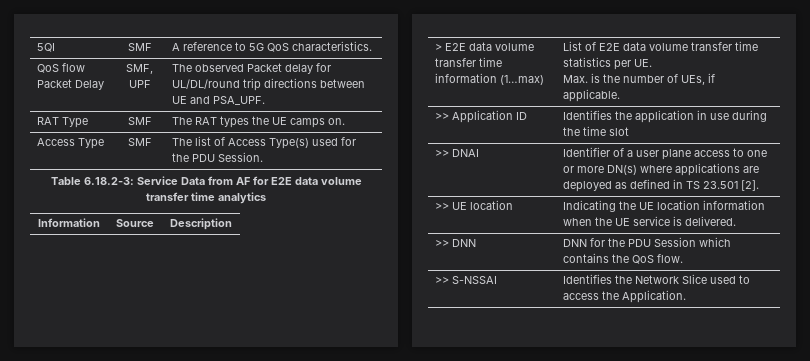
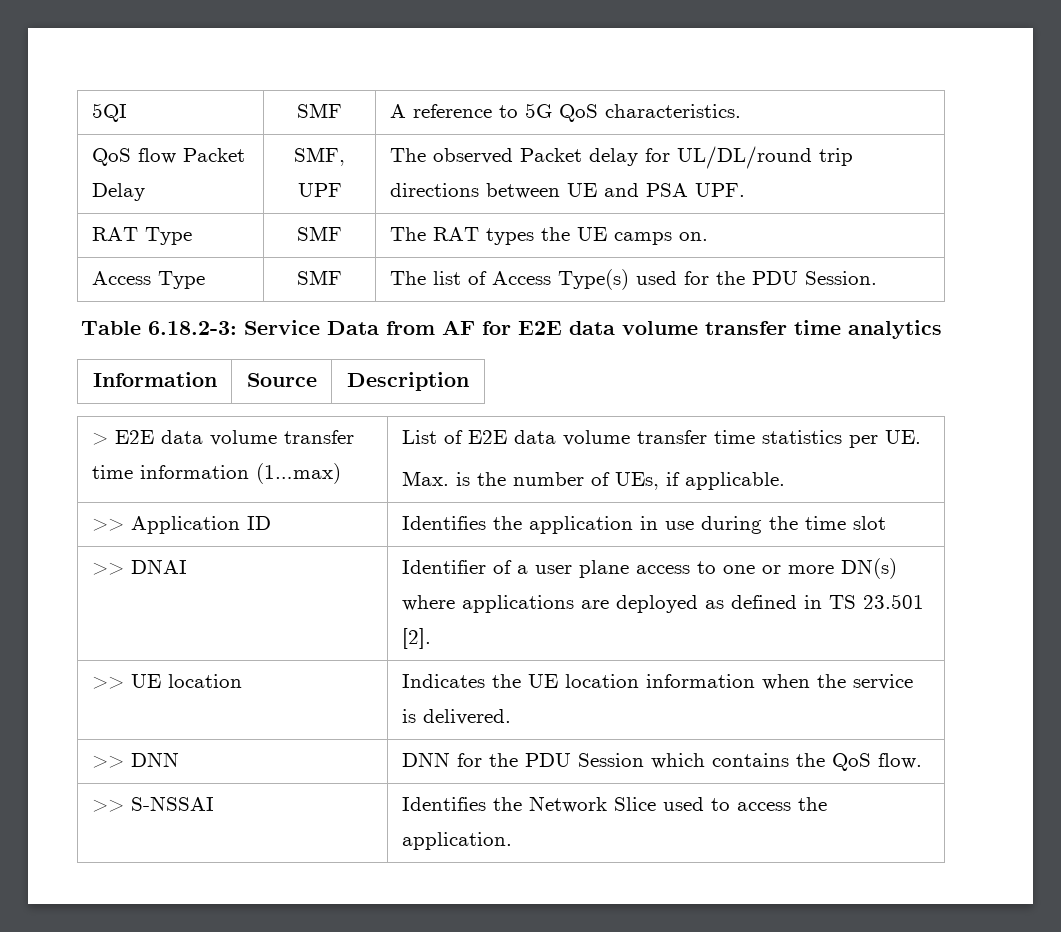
[213,96,266,105] PSA_UPF. -> [645,183,745,197] PSA UPF.
[563,200,617,212] Indicating -> [401,674,485,688] Indicates
[615,218,631,226] UE -> (846, 681) none
[622,290,687,303] Application. -> [401,832,512,850] application.

